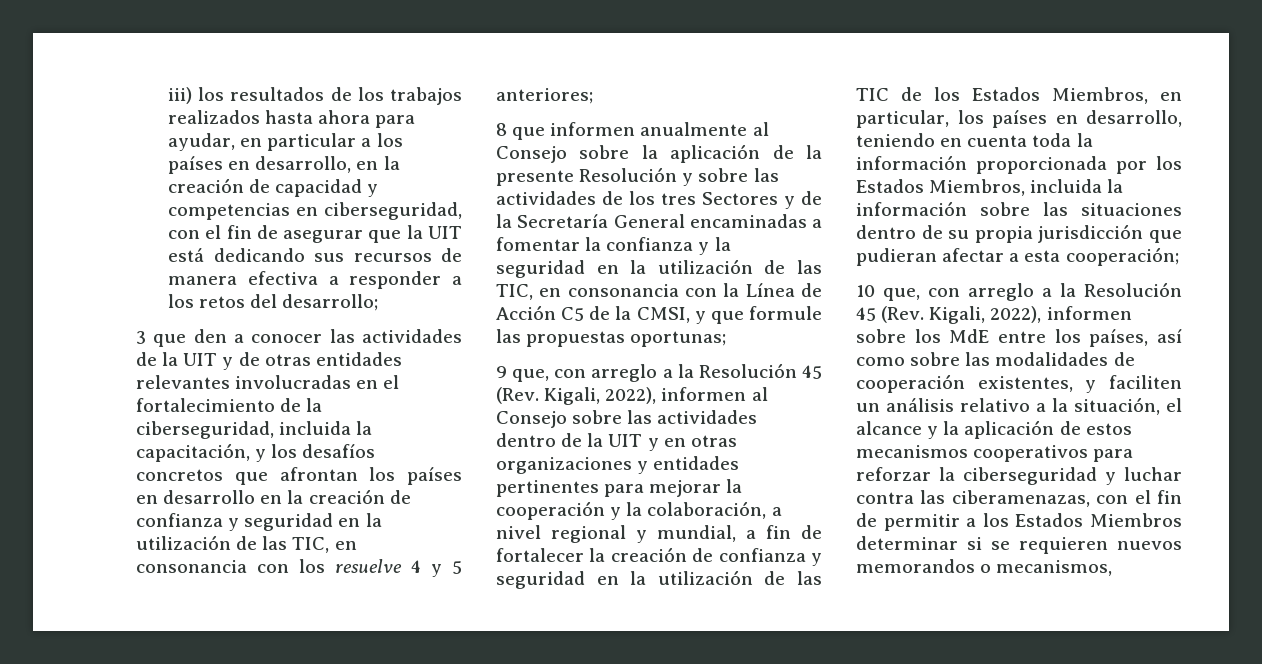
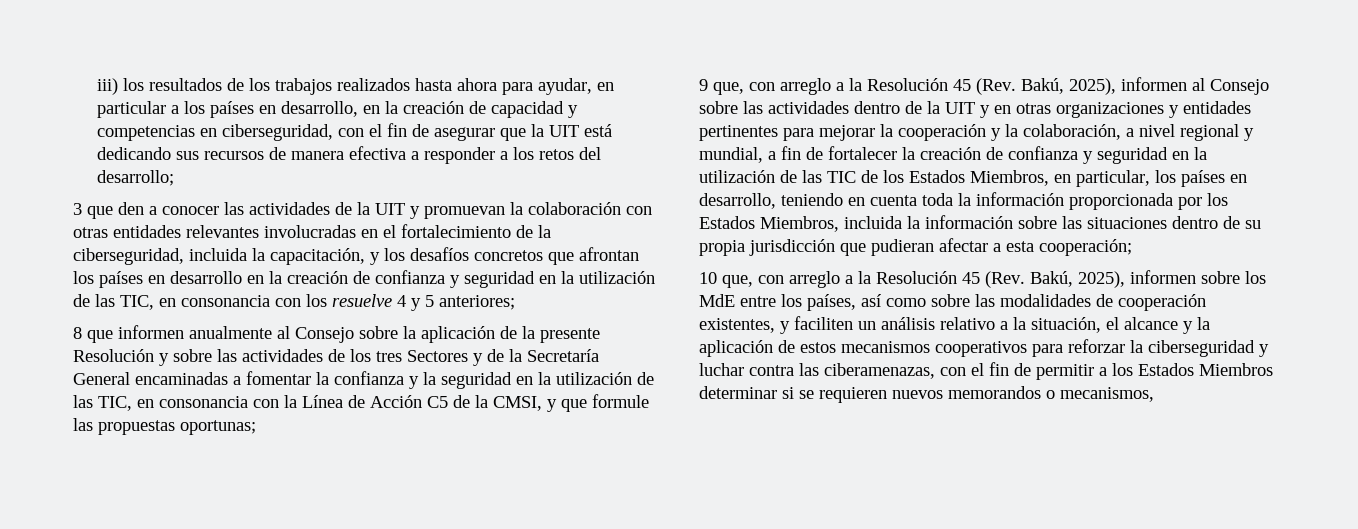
[238,352,260,366] de -> [424,202,652,219] promuevan la colaboración con
[544,387,657,405] Kigali, 2022), -> [1021,78,1116,95] Bakú, 2025),
[929,306,1042,324] Kigali, 2022), -> [1030,271,1125,288] Bakú, 2025),

